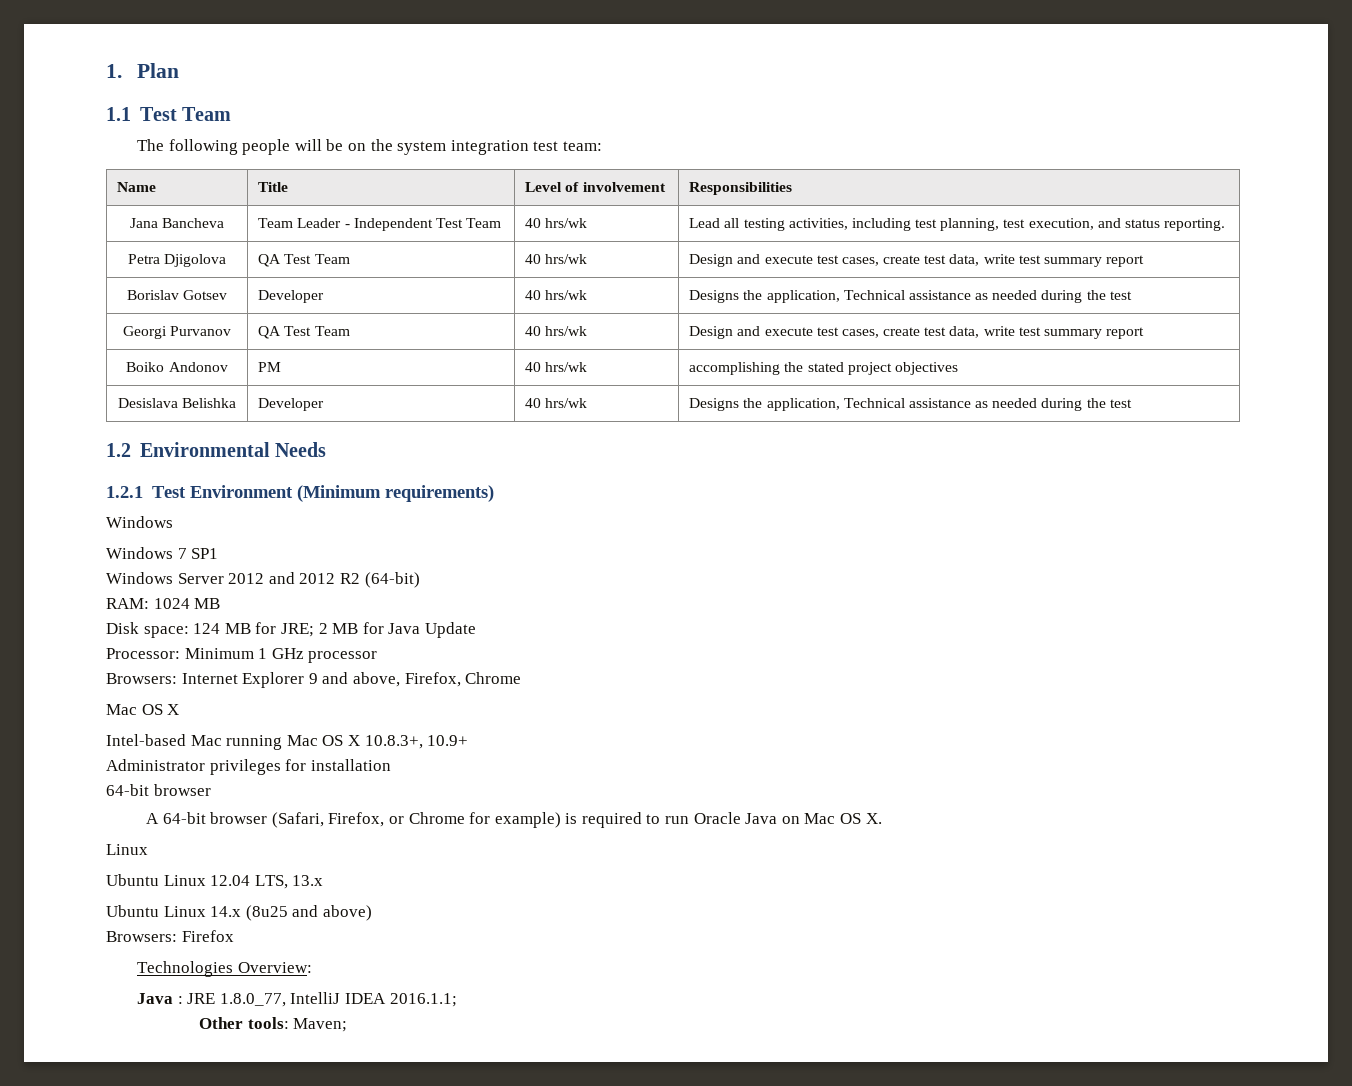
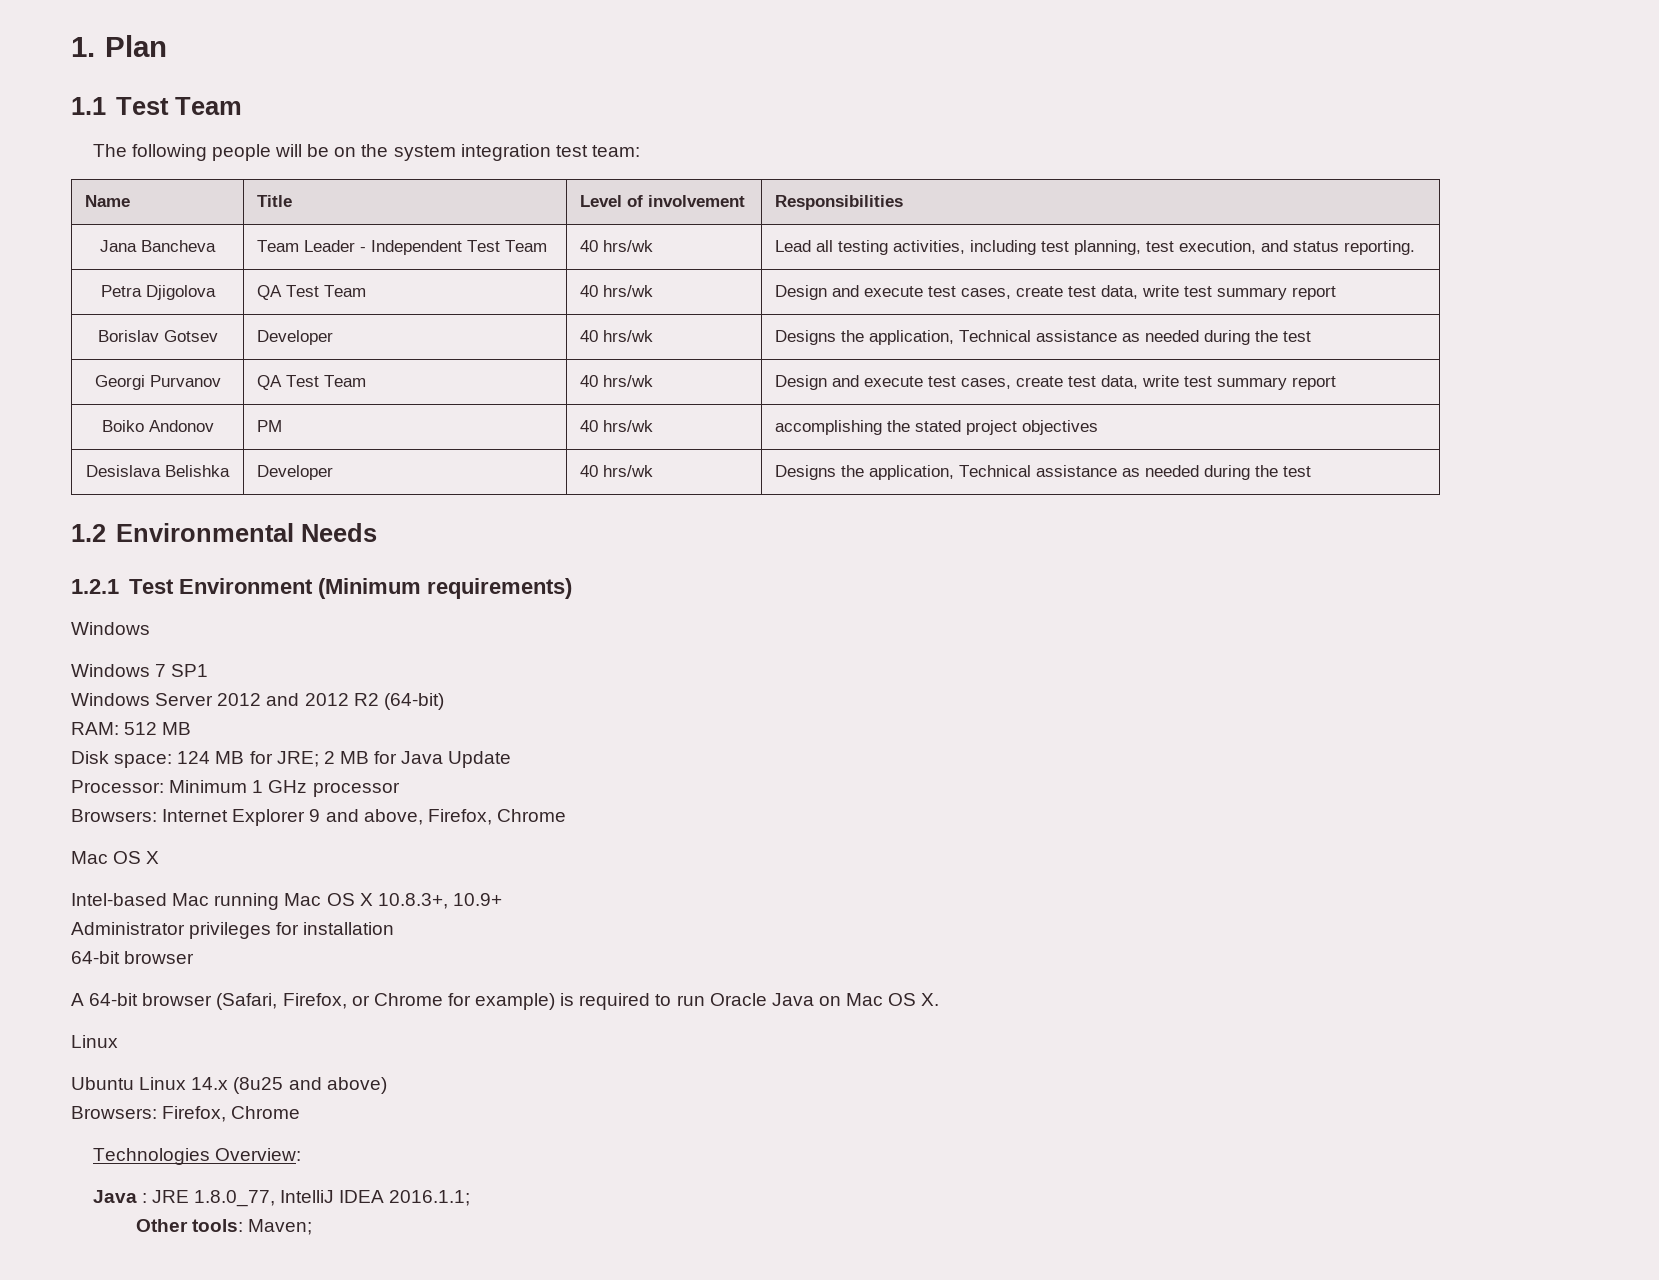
[153,598,190,609] 1024 -> [124,722,158,735] 512
[106,874,324,889] // Ubuntu Linux 12.04 LTS, 13.x -> (118, 1041) none
[181,930,234,942] Firefox -> [162,1106,301,1122] Firefox, Chrome

